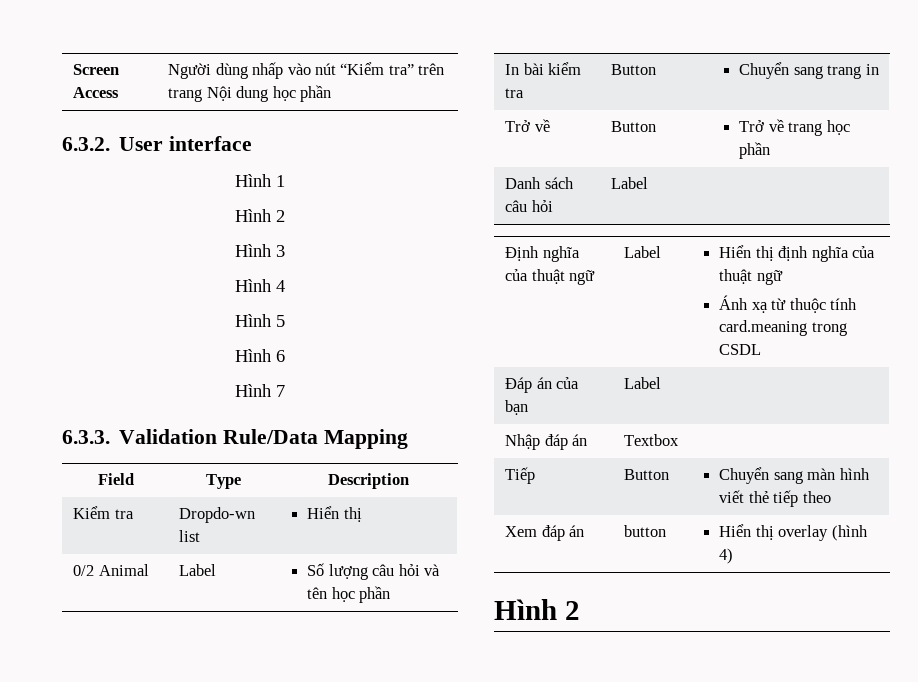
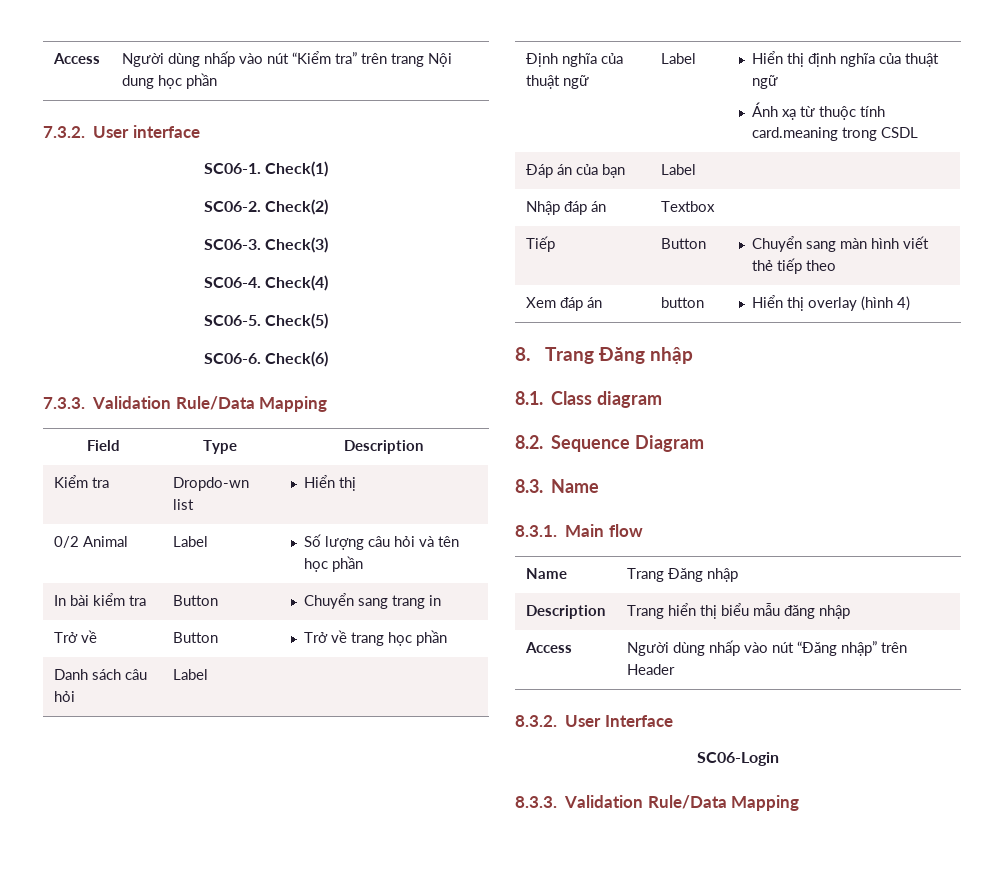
[73,64,120,75] Screen -> (52, 58) none
[62,137,110,151] 6.3.2. -> [43,126,85,138] 7.3.2.
[235,174,285,187] [235,209,285,222] [235,244,285,257] [235,279,285,292] [235,314,285,327] [235,349,285,362] [235,384,285,397] [62,430,110,444] Hình 1 // Hình 2 // Hình 3 // Hình 4 // Hình 5 // Hình 6 // Hình 7 // 6.3.3. -> [203,161,329,177] [203,199,329,215] [203,237,329,253] [203,275,329,291] [203,313,329,329] [203,351,329,367] [43,397,85,409] SC06-1. Check(1) // SC06-2. Check(2) // SC06-3. Check(3) // SC06-4. Check(4) // SC06-5. Check(5) // SC06-6. Check(6) // 7.3.3.
[494,599,580,620] Hình 2 -> [515,347,693,364] [515,391,662,408] [515,435,704,452] [515,479,599,493] [515,524,643,537] [525,568,567,579] [626,568,738,582] [525,605,605,619] [626,603,850,619] [524,642,572,653] [626,640,907,656] [626,664,675,675] [515,715,673,727] [697,752,779,766] [515,795,800,811] 8. Trang Đăng nhập // 8.1. Class diagram // 8.2. Sequence Diagram // 8.3. Name // 8.3.1. Main flow // Name | Trang Đăng nhập // Description | Trang hiển thị biểu mẫu đăng nhập // Access | Người dùng nhấp vào nút “Đăng nhập” trên Header // 8.3.2. User Interface // SC06-Login // 8.3.3. Validation Rule/Data Mapping

